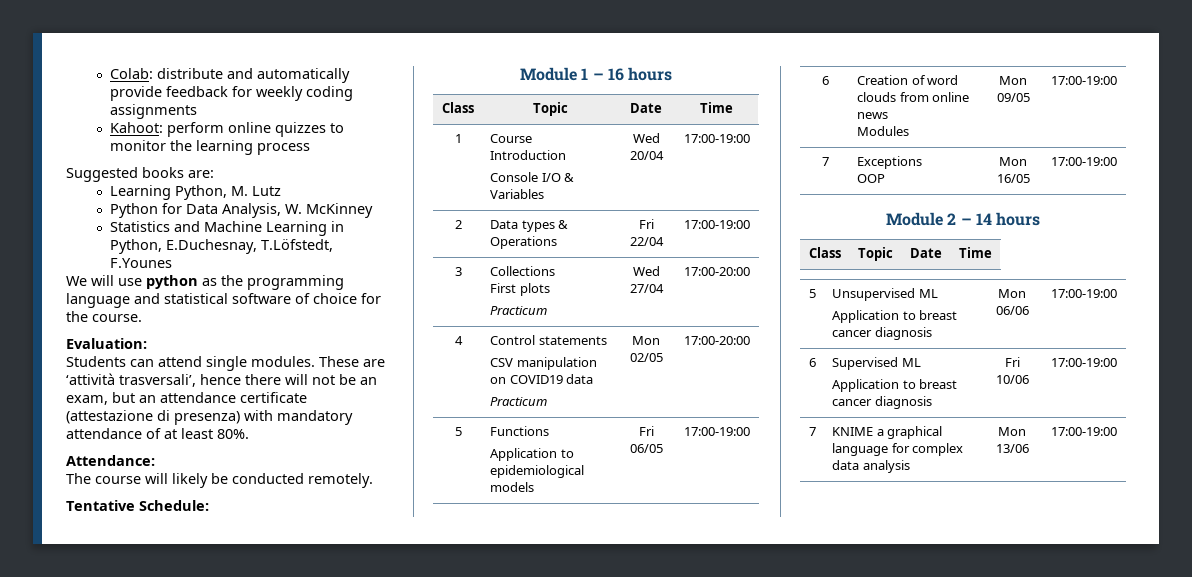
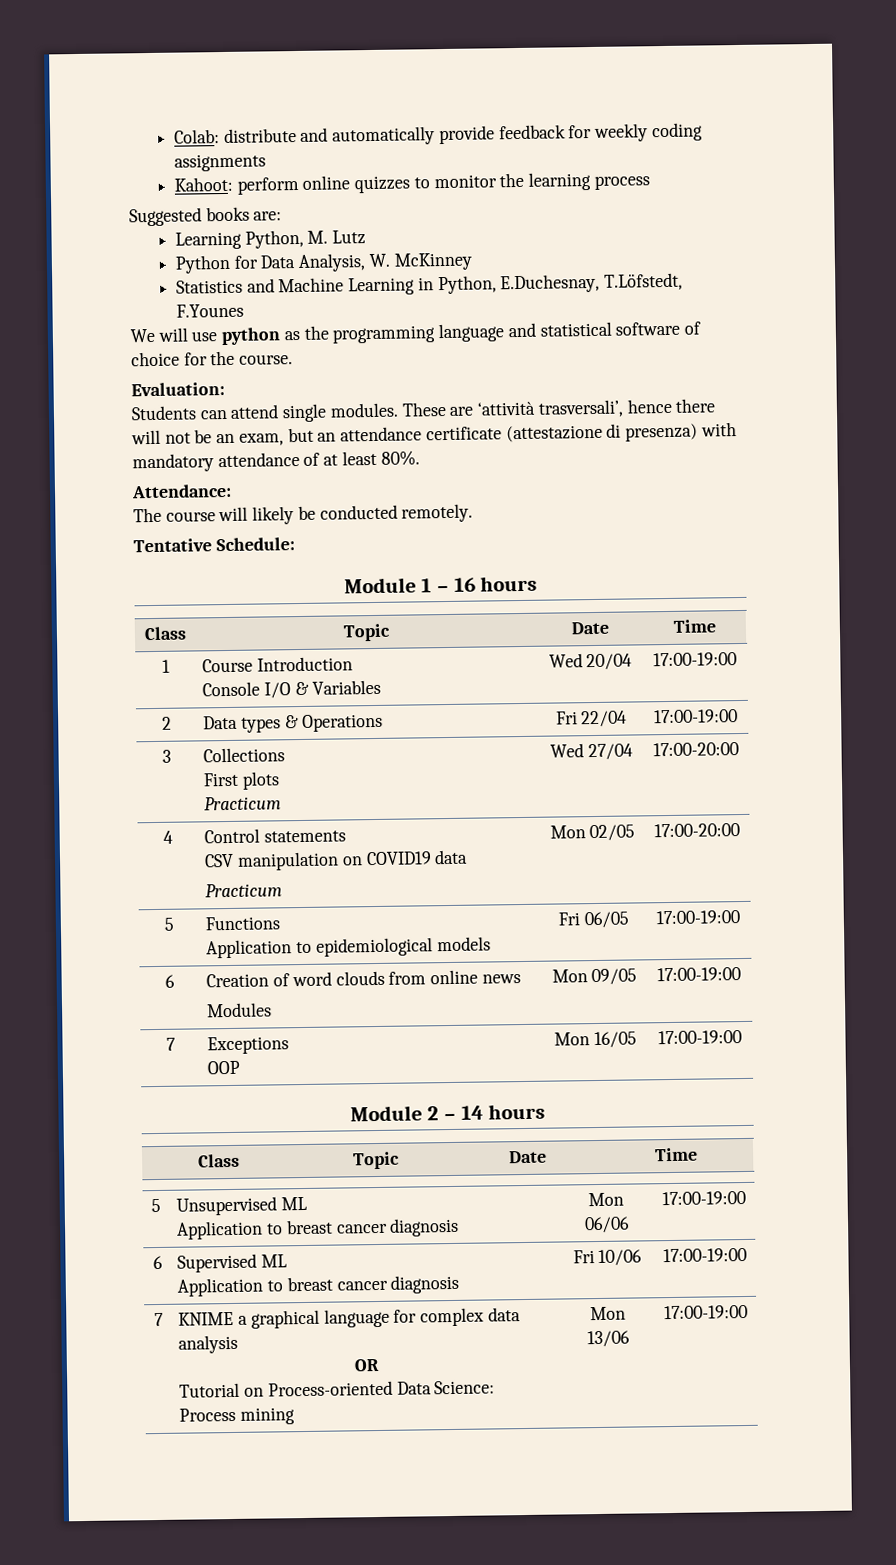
(910, 466) none -> [353,1358,380,1372] [179,1380,496,1398] [179,1407,296,1425] // OR // Tutorial on Process-oriented Data Science: Process mining

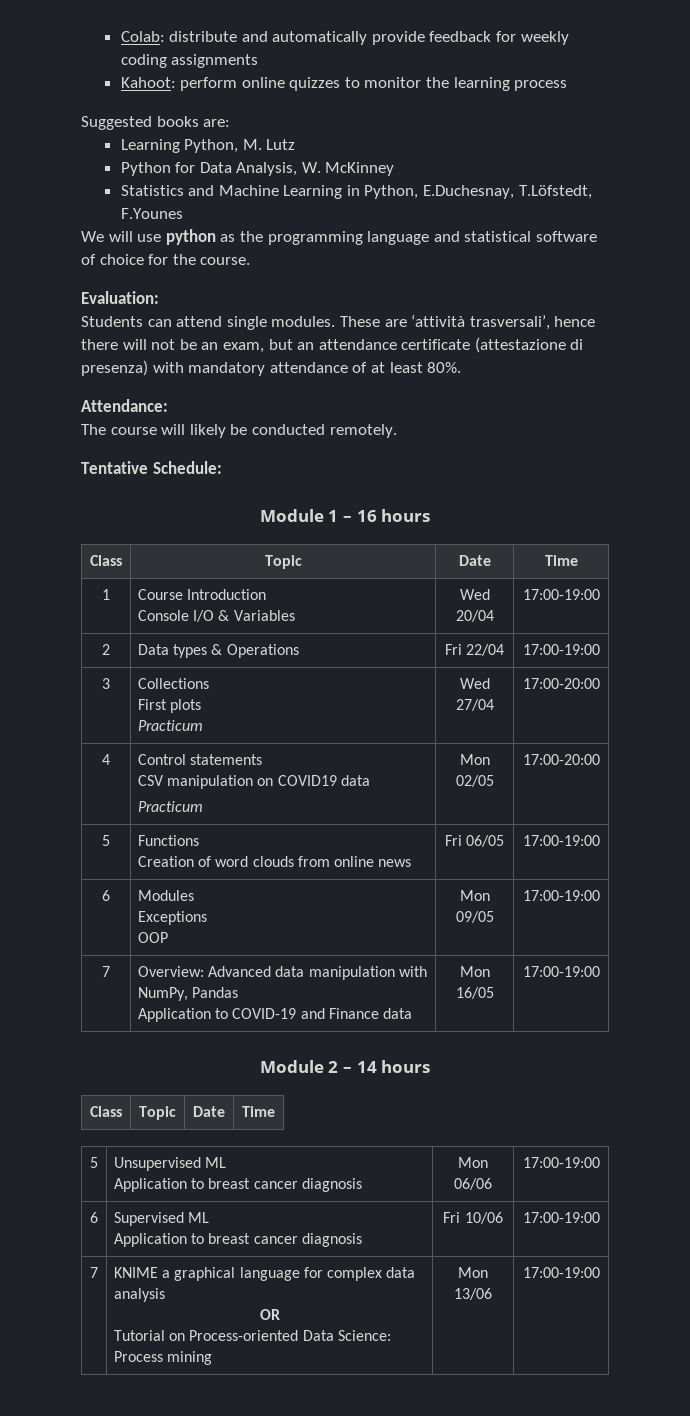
[206,936,491,959] [558,911,629,929] [656,910,740,925] [165,974,175,988] [206,969,521,988] [206,1002,273,1018] [551,968,638,986] [657,967,741,982] [166,1037,176,1051] [207,1036,290,1055] [207,1060,241,1075] Application to epidemiological models | Fri 06/05 | 17:00-19:00 // 6 | Creation of word clouds from online news // Modules | Mon 09/05 | 17:00-19:00 // 7 | Exceptions // OOP -> [138,856,412,867] [444,835,505,847] [522,835,600,846] [102,890,110,901] [138,890,195,901] [138,911,208,925] [138,932,169,943] [459,890,490,901] [455,911,494,923] [522,890,600,901] [102,966,110,977] [138,966,427,980] [138,987,239,1001] [138,1008,413,1022] Creation of word clouds from online news | Fri 06/05 | 17:00-19:00 // 6 | Modules // Exceptions // OOP | Mon 09/05 | 17:00-19:00 // 7 | Overview: Advanced data manipulation with NumPy, Pandas // Application to COVID-19 and Finance data

